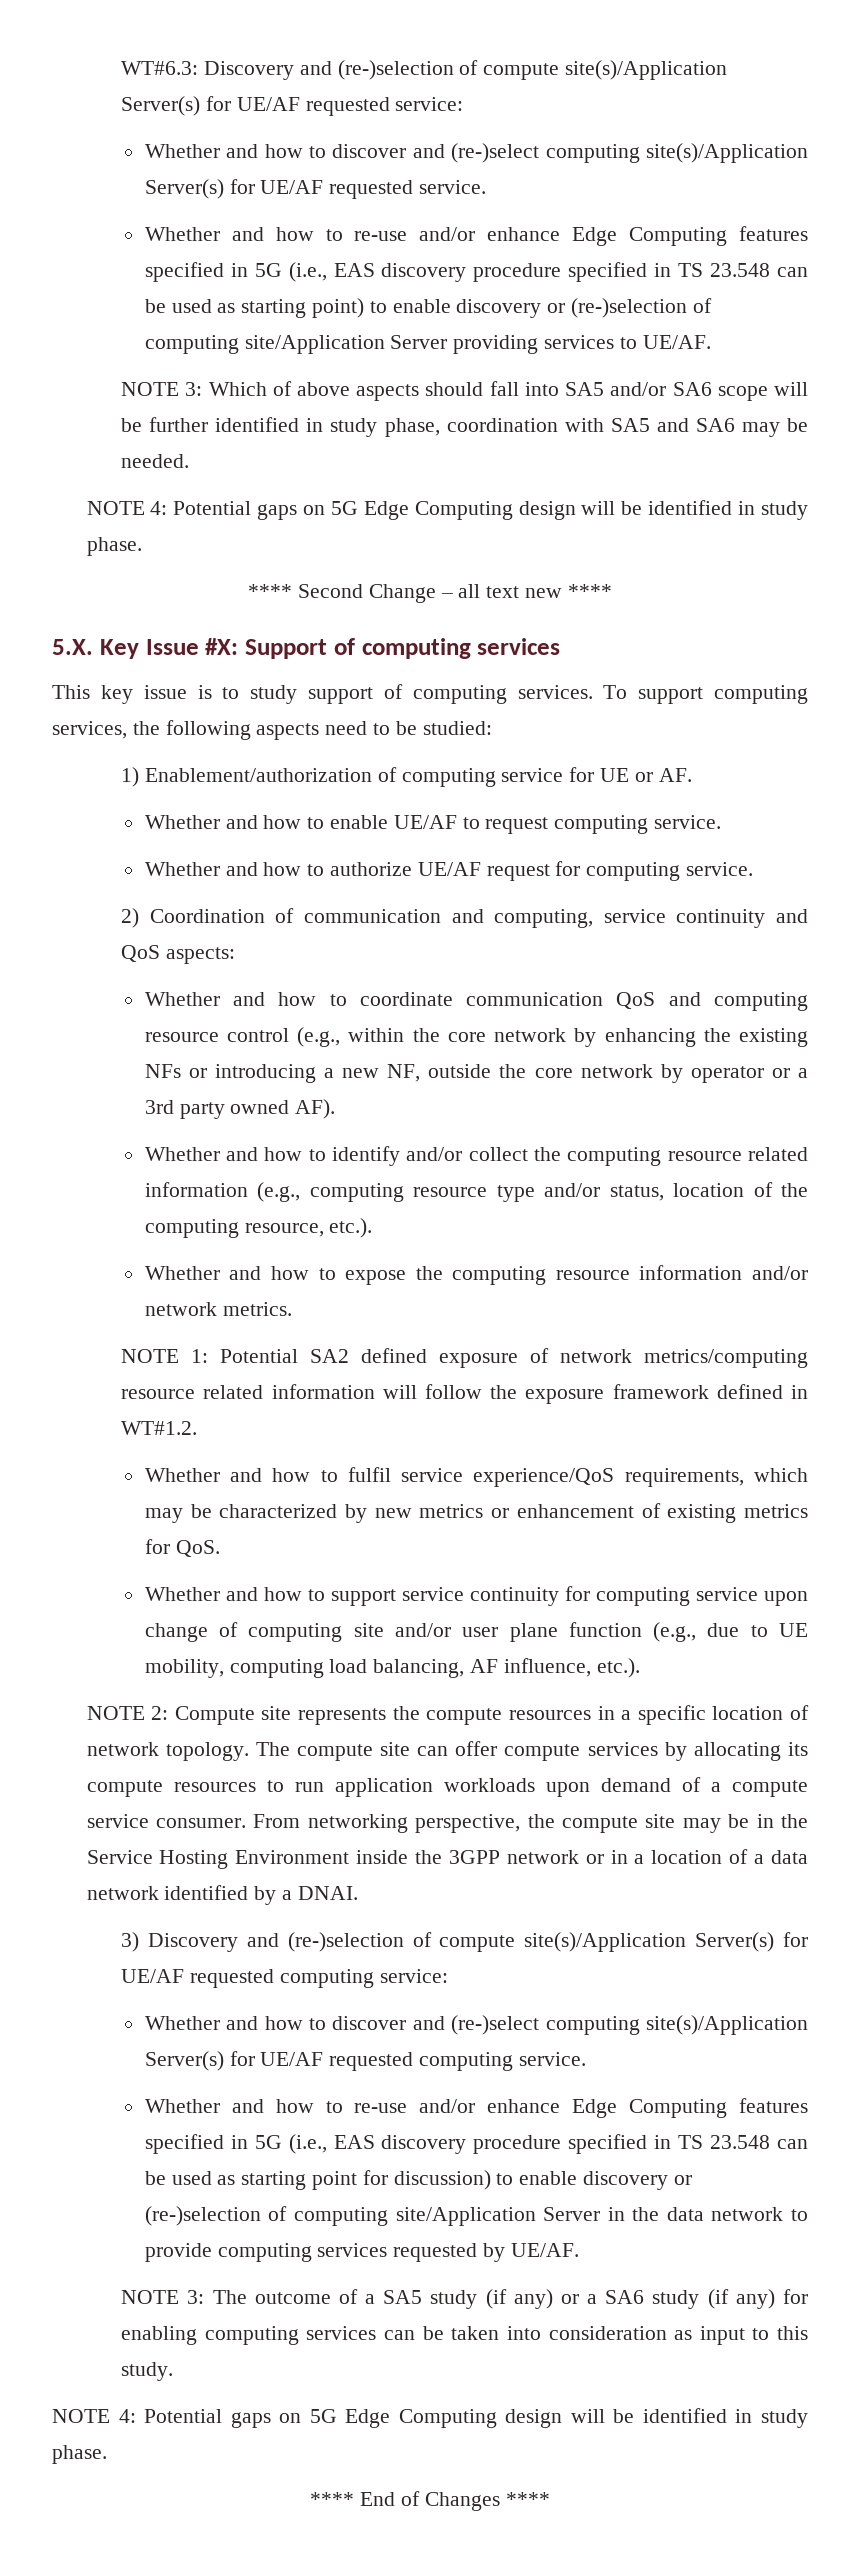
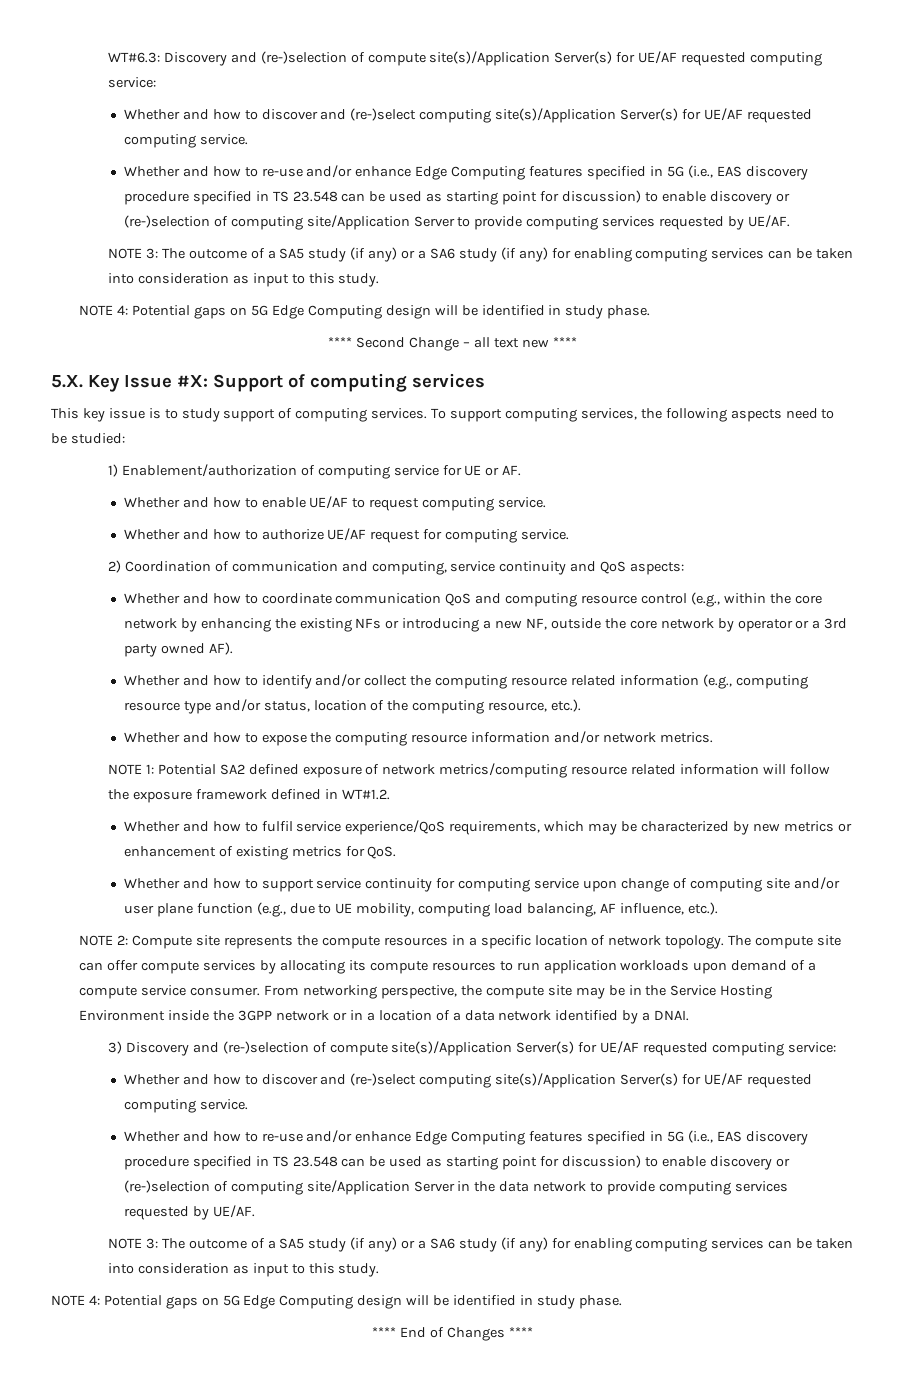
(390, 106) none -> [750,52,823,66] computing
(414, 189) none -> [123,134,196,148] computing
[312,298,712,318] [144,335,711,354] [121,381,808,401] [121,417,809,437] [121,454,190,468] point) to enable discovery or (re-)selection of computing site/Application Server providing services to UE/AF. // NOTE 3: Which of above aspects should fall into SA5 and/or SA6 scope will be further identified in study phase, coordination with SA5 and SA6 may be needed. -> [502,190,790,205] [123,215,790,230] [107,247,854,262] [107,273,380,287] point for discussion) to enable discovery or (re-)selection of computing site/Application Server to provide computing services requested by UE/AF. // NOTE 3: The outcome of a SA5 study (if any) or a SA6 study (if any) for enabling computing services can be taken into consideration as input to this study.

